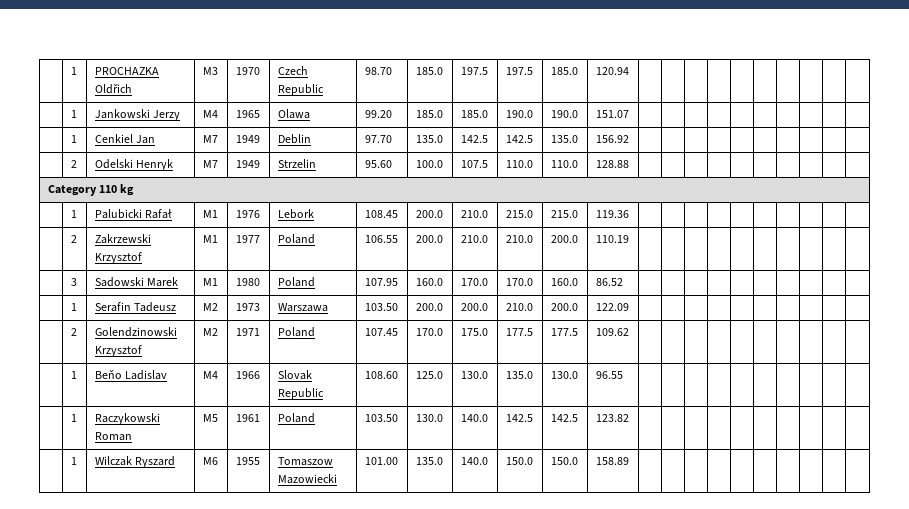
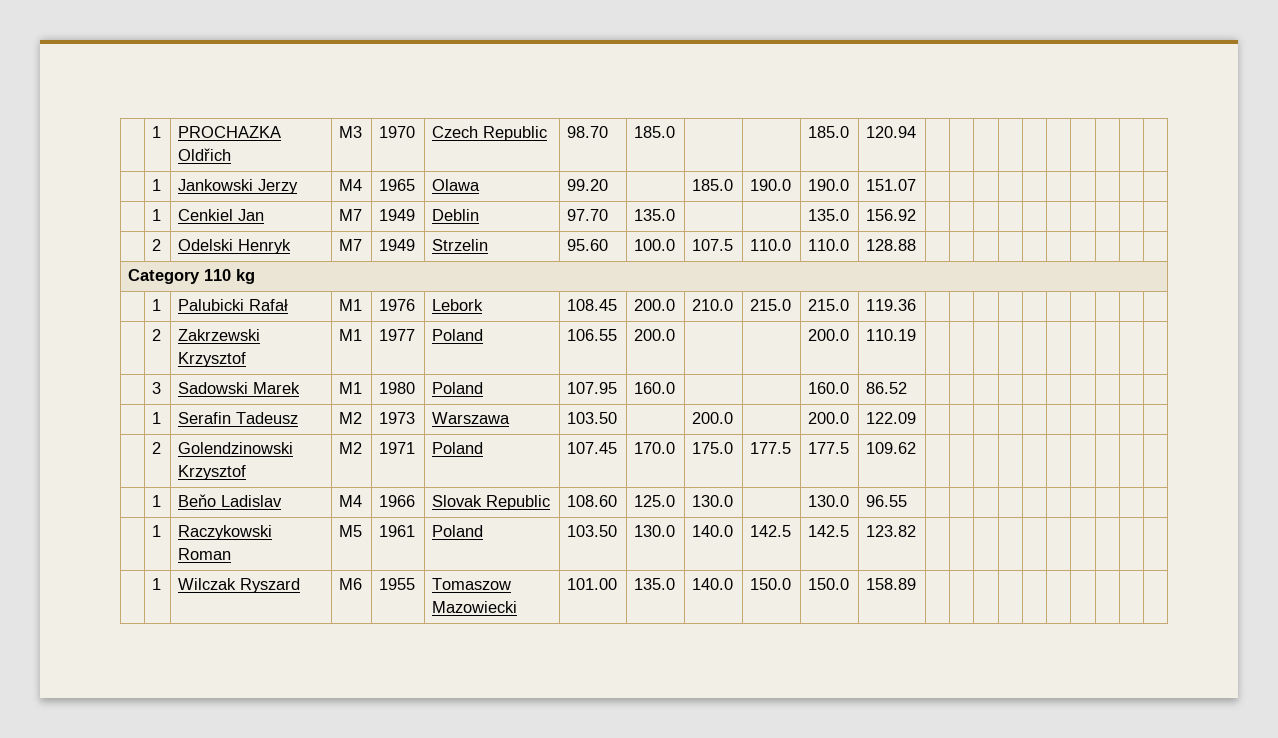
[460,67,488,75] [505,67,533,75] 197.5 | 197.5 -> (676, 132) |
[415,110,443,118] 185.0 -> (609, 185) none
[460,135,488,143] [505,135,533,143] 142.5 | 142.5 -> (676, 215) |
[460,235,488,243] [505,235,533,243] 210.0 | 210.0 -> (676, 335) |
[460,278,488,286] [505,278,533,286] 170.0 | 170.0 -> (676, 388) |
[415,303,443,311] [460,303,488,311] [505,303,533,311] 200.0 | 200.0 | 210.0 -> [692,412,734,424] | 200.0 |
[505,371,533,379] 135.0 -> (734, 501) none

